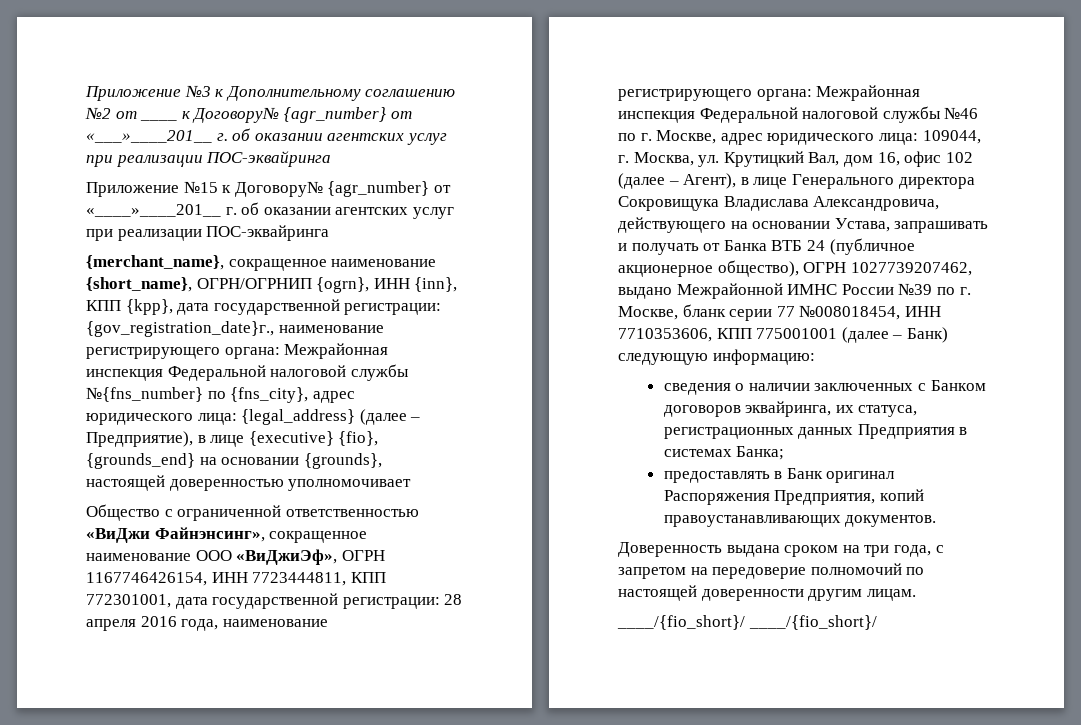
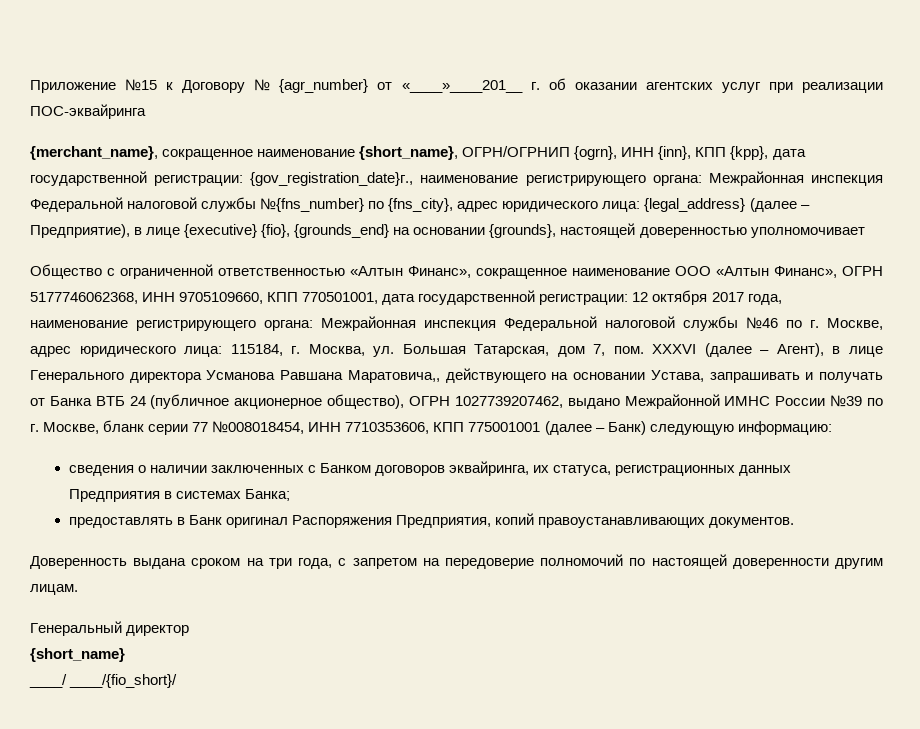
[85,85,456,101] [85,107,137,119] [140,119,178,121] [181,107,412,123] [86,128,447,145] [86,151,332,167] [86,181,323,197] Приложение №3 к Дополнительному соглашению №2 от ____ к Договору№ {agr_number} от «___»____201__ г. об оказании агентских услуг при реализации ПОС-эквайринга // Приложение №15 к Договору№ -> [30,79,271,93] Приложение №15 к Договору №
[86,527,265,543] «ВиДжи Файнэнсинг», -> [350,266,471,278] «Алтын Финанс»,
[236,549,385,565] [86,572,386,586] [86,593,463,609] [86,616,177,631] «ВиДжиЭф», ОГРН 1167746426154, ИНН 7723444811, КПП 772301001, дата государственной регистрации: 28 апреля 2016 -> [716,266,883,278] [30,290,744,305] «Алтын Финанс», ОГРН 5177746062368, ИНН 9705109660, КПП 770501001, дата государственной регистрации: 12 октября 2017
[922,130,981,144] 109044, -> [230,344,283,356] 115184,
[723,151,973,167] Крутицкий Вал, дом 16, офис 102 -> [402,344,697,357] Большая Татарская, дом 7, пом. XXXVI
[618,196,940,211] Сокровищука Владислава Александровича, -> [206,370,440,383] Усманова Равшана Маратовича,,
[617,615,745,630] ____/{fio_short}/ -> [30,621,190,636] [30,648,125,662] [29,674,67,688] Генеральный директор // {short_name} // ____/

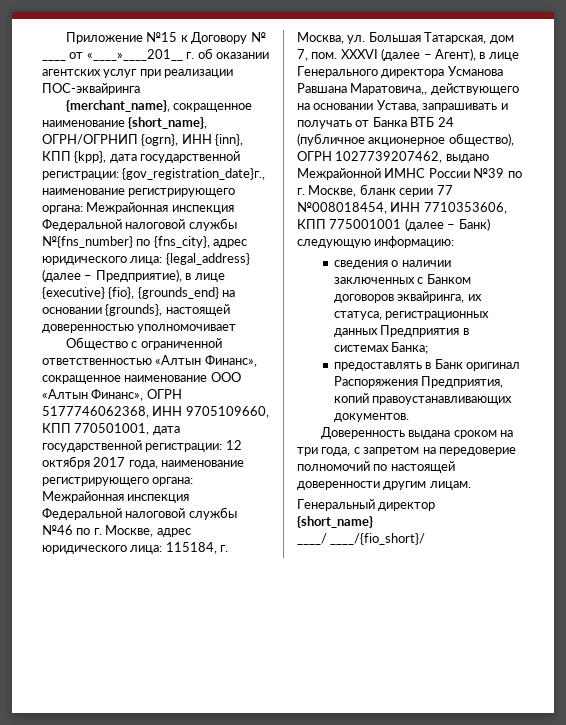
[279,79,369,93] {agr_number} -> [42,59,66,61] ____

